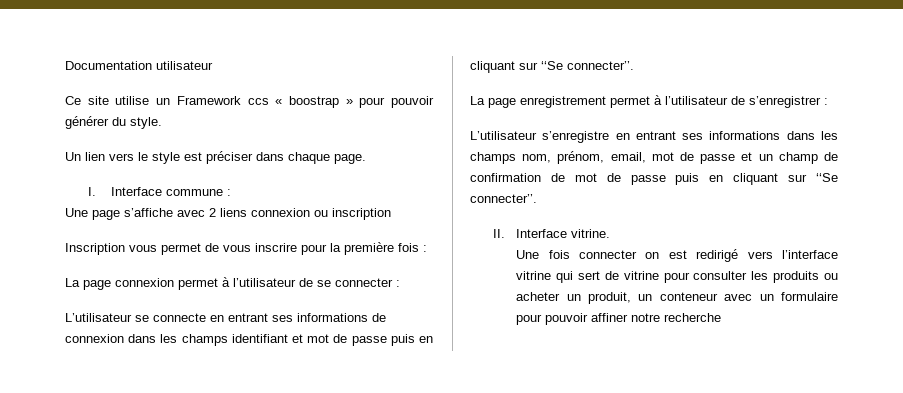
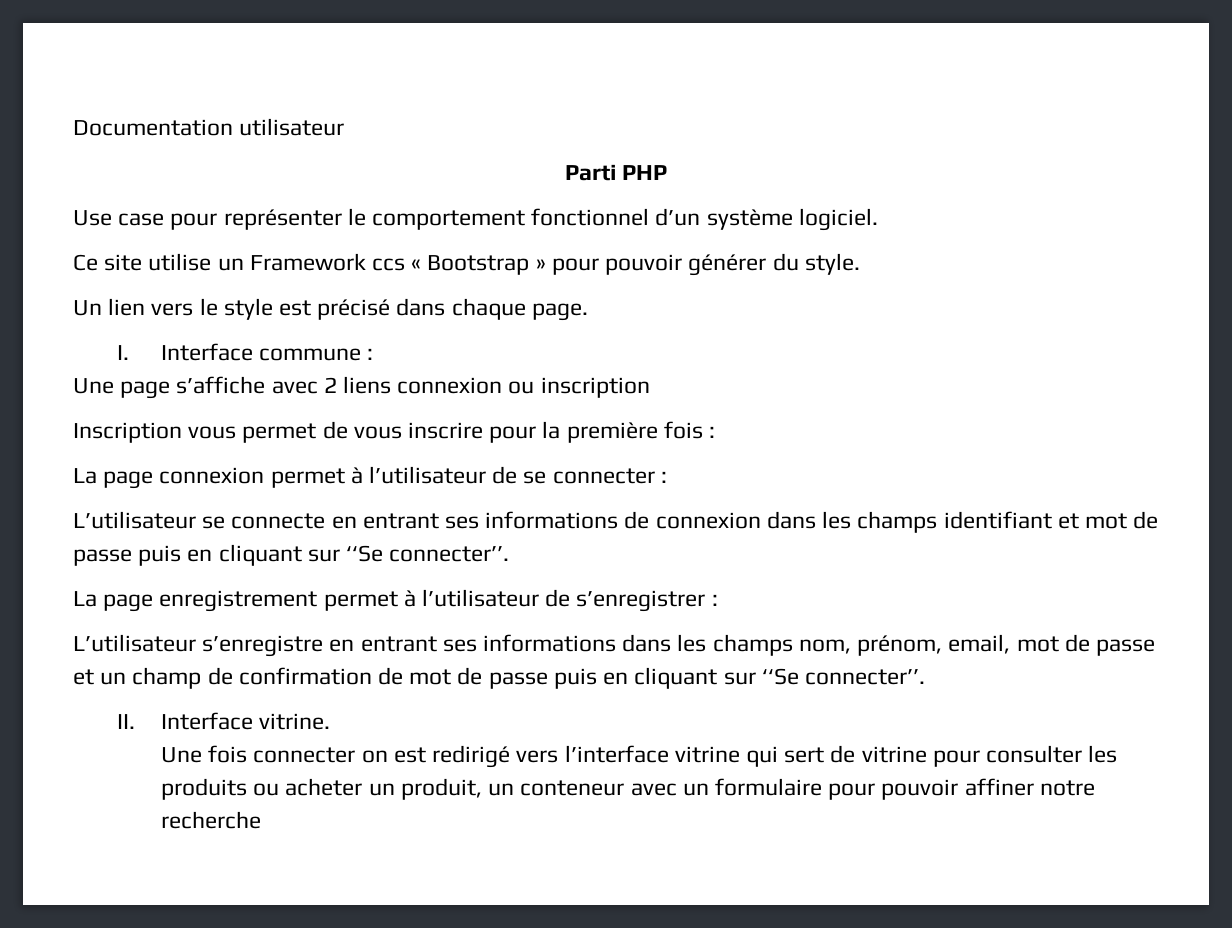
(213, 65) none -> [564,164,668,181] [73,208,878,231] // Parti PHP // Use case pour représenter le comportement fonctionnel d’un système logiciel.
[288,96,339,108] boostrap -> [427,255,530,275] Bootstrap
[206,151,253,164] préciser -> [317,299,391,320] précisé

